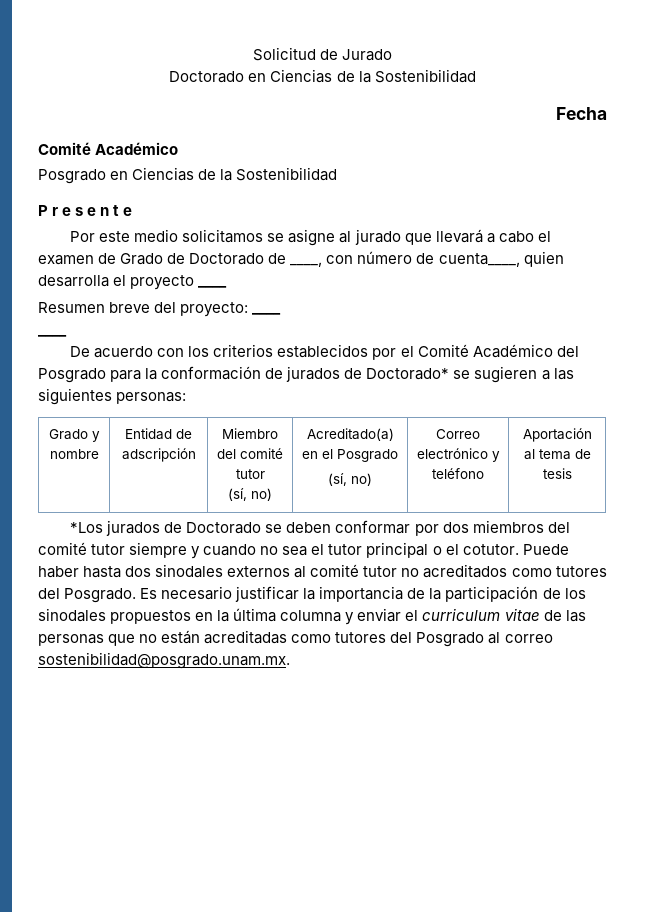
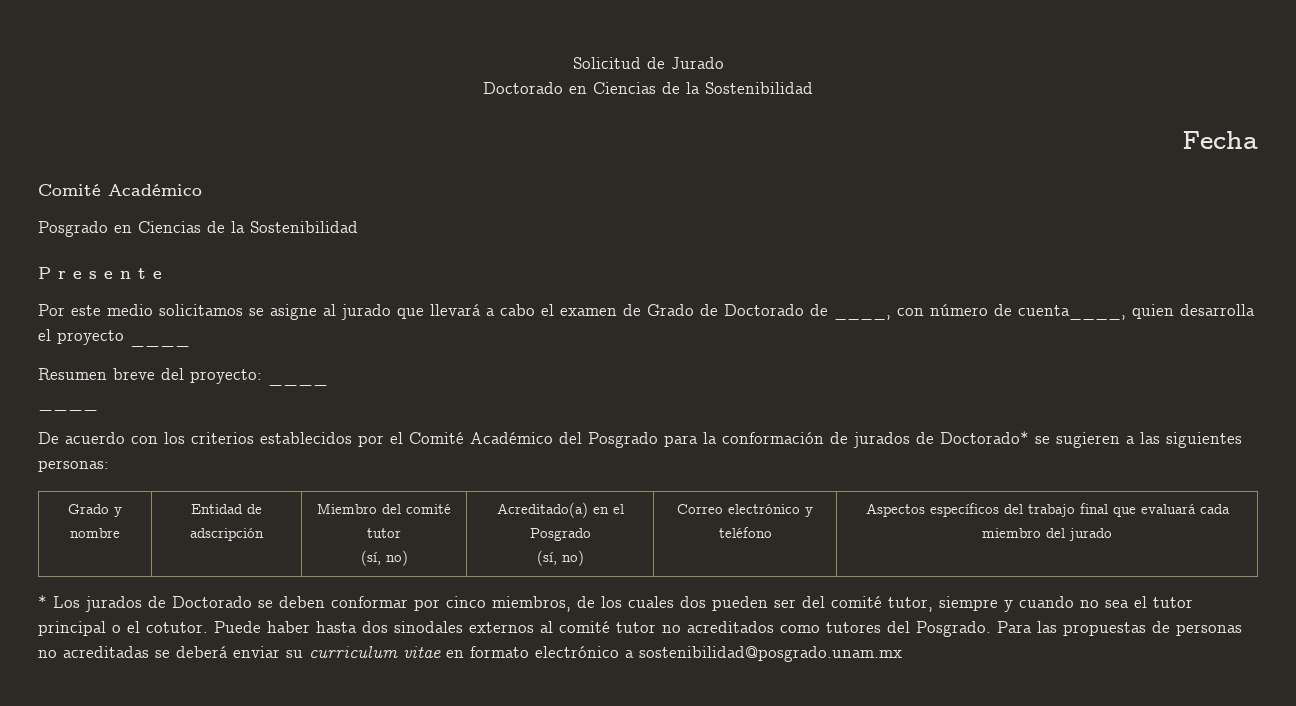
[522,428,592,442] [523,449,591,460] [542,468,572,479] [70,522,104,533] Aportación al tema de tesis // *Los -> [865,503,1230,517] [982,528,1112,541] [38,595,80,608] Aspectos específicos del trabajo final que evaluará cada miembro del jurado // * Los
[442,520,570,533] [38,542,126,555] dos miembros del comité tutor -> [446,596,933,612] cinco miembros, de los cuales dos pueden ser del comité tutor,
[140,586,586,602] [38,608,586,625] [38,630,553,647] [38,652,290,669] Es necesario justificar la importancia de la participación de los sinodales propuestos en la última columna y enviar el curriculum vitae de las personas que no están acreditadas como tutores del Posgrado al correo sostenibilidad@posgrado.unam.mx. -> [997,621,1242,636] [38,646,902,662] Para las propuestas de personas no acreditadas se deberá enviar su curriculum vitae en formato electrónico a sostenibilidad@posgrado.unam.mx

